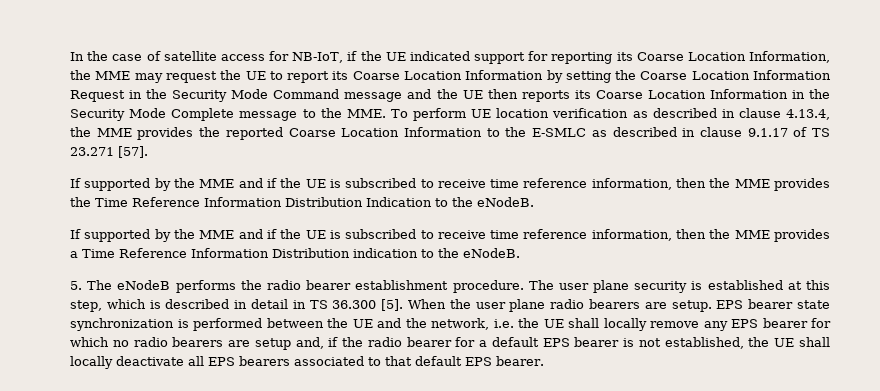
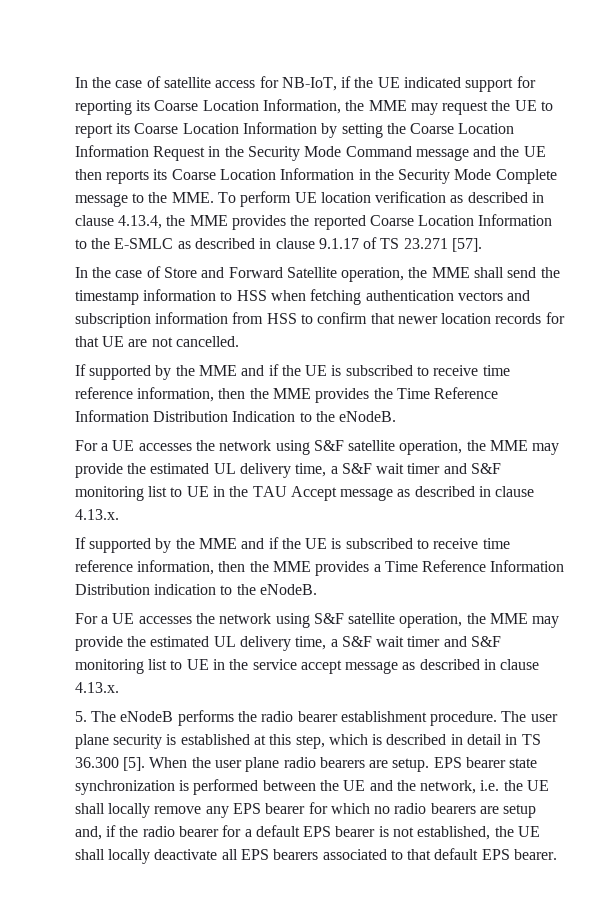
(149, 152) none -> [74,266,560,282] [74,289,531,305] [74,312,565,328] [74,336,239,347] // In the case of Store and Forward Satellite operation, the MME shall send the timestamp information to HSS when fetching authentication vectors and subscription information from HSS to confirm that newer location records for that UE are not cancelled.
(535, 202) none -> [74,440,560,455] [74,463,502,478] [74,486,535,501] [74,509,119,520] // For a UE accesses the network using S&F satellite operation, the MME may provide the estimated UL delivery time, a S&F wait timer and S&F monitoring list to UE in the TAU Accept message as described in clause 4.13.x.
(521, 253) none -> [74,613,560,628] [74,636,502,651] [74,659,540,674] [74,682,119,693] // For a UE accesses the network using S&F satellite operation, the MME may provide the estimated UL delivery time, a S&F wait timer and S&F monitoring list to UE in the service accept message as described in clause 4.13.x.

